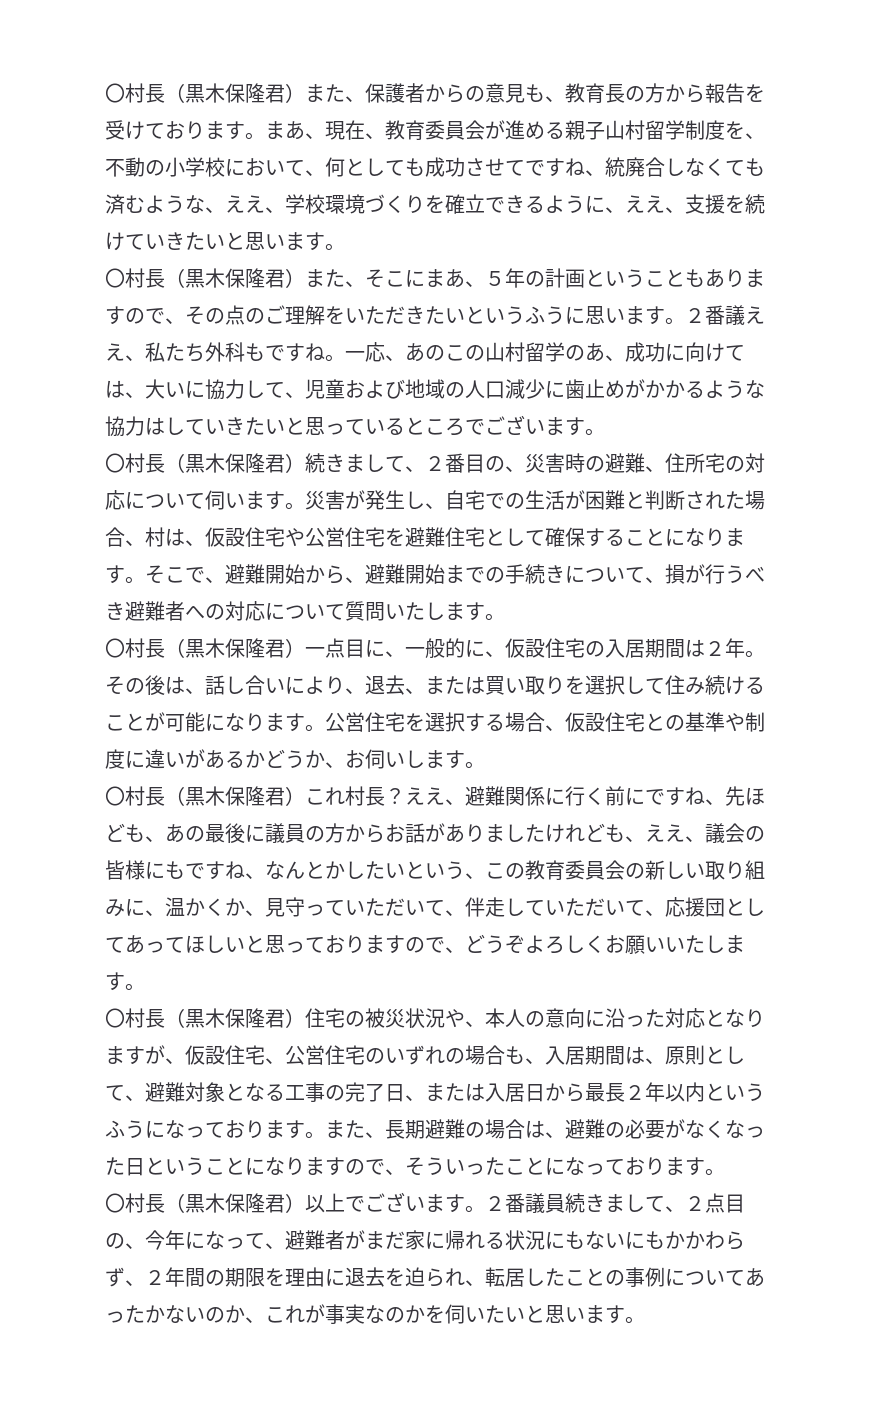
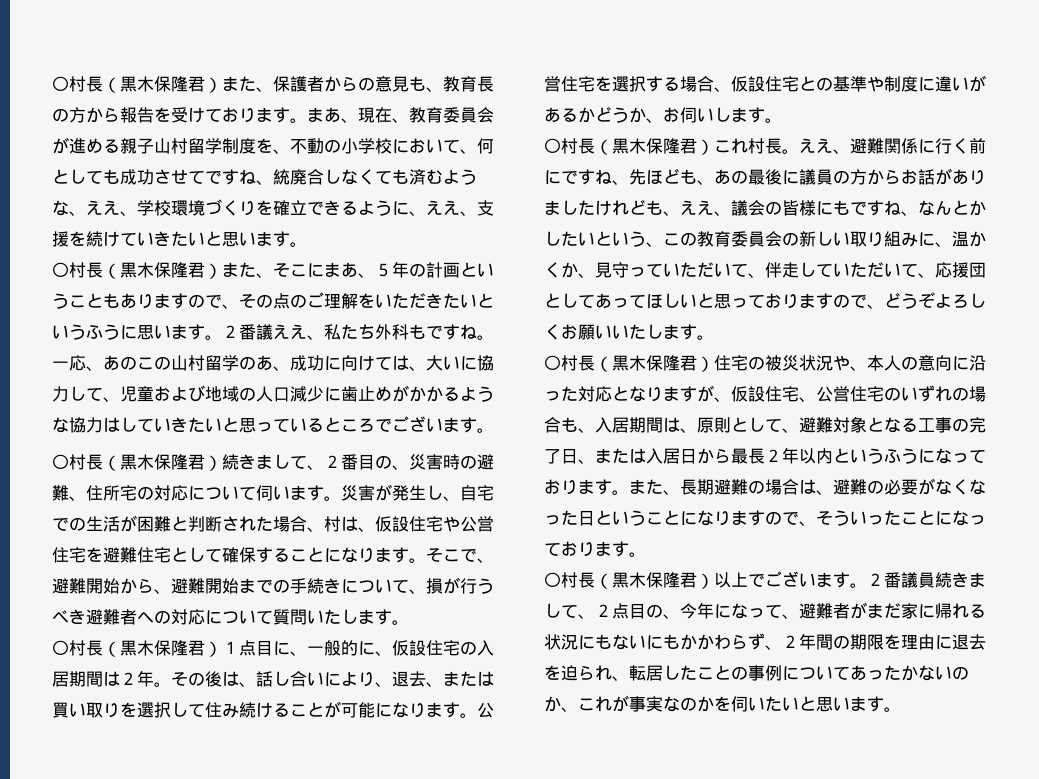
[305,647,325,656] 一 -> [222,641,239,654] １
[385,788,405,804] ？ -> [782,149,799,154] 。

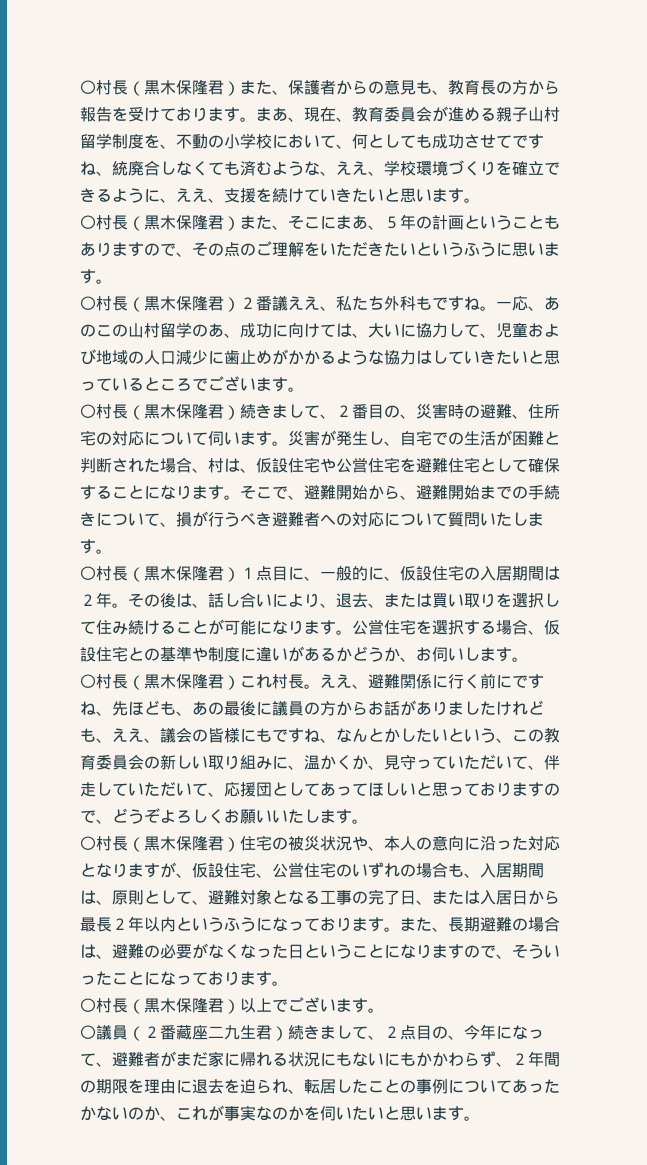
(222, 337) none -> [80,296,240,312] // 〇村長（黒木保隆君）
[867,572,935,588] ２番議員 -> [80,1025,288,1041] // 〇議員（２番藏座二九生君）

